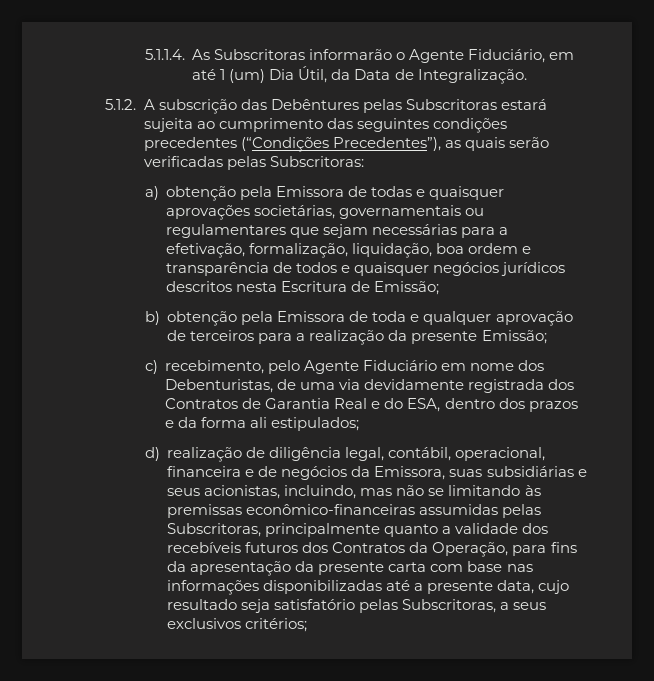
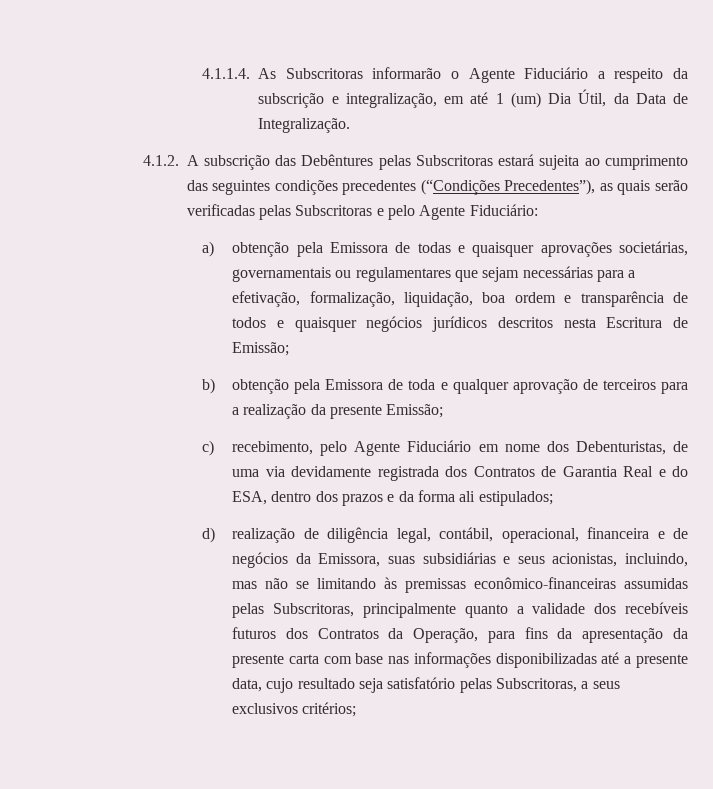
[144,49,185,60] 5.1.1.4. -> [202,68,251,79] 4.1.1.4.
[468,49,546,63] Fiduciário, -> [524,67,688,83] [258,93,437,108] Fiduciário a respeito da subscrição e integralização,
[105,99,137,110] 5.1.2. -> [142,155,179,166] 4.1.2.
[269,156,364,167] Subscritoras: -> [295,204,538,220] Subscritoras e pelo Agente Fiduciário:

